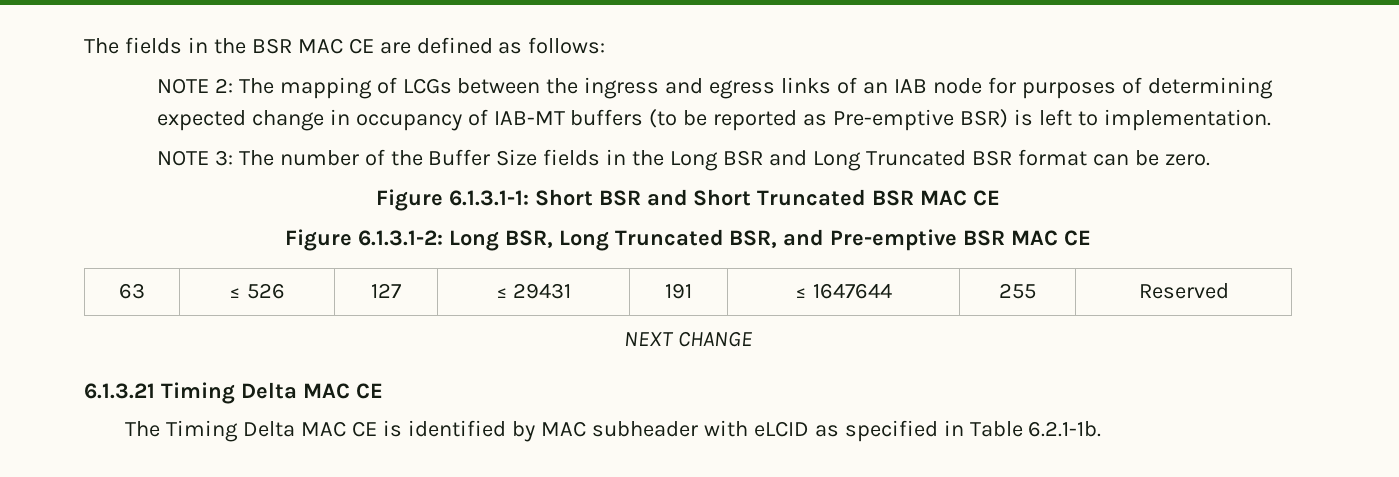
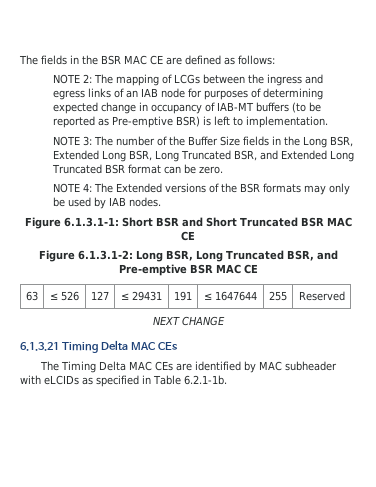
[723,150,808,166] BSR and -> [329,136,353,147] [52,150,327,162] BSR, Extended Long BSR, Long Truncated BSR, and Extended
(1210, 160) none -> [52,183,350,195] [52,197,161,209] // NOTE 4: The Extended versions of the BSR formats may only be used by IAB nodes.
[356,383,383,399] CE -> [157,342,178,350] CEs
[352,420,403,437] CE is -> [155,361,193,371] CEs are
[753,421,809,437] eLCID -> [44,375,79,385] eLCIDs

